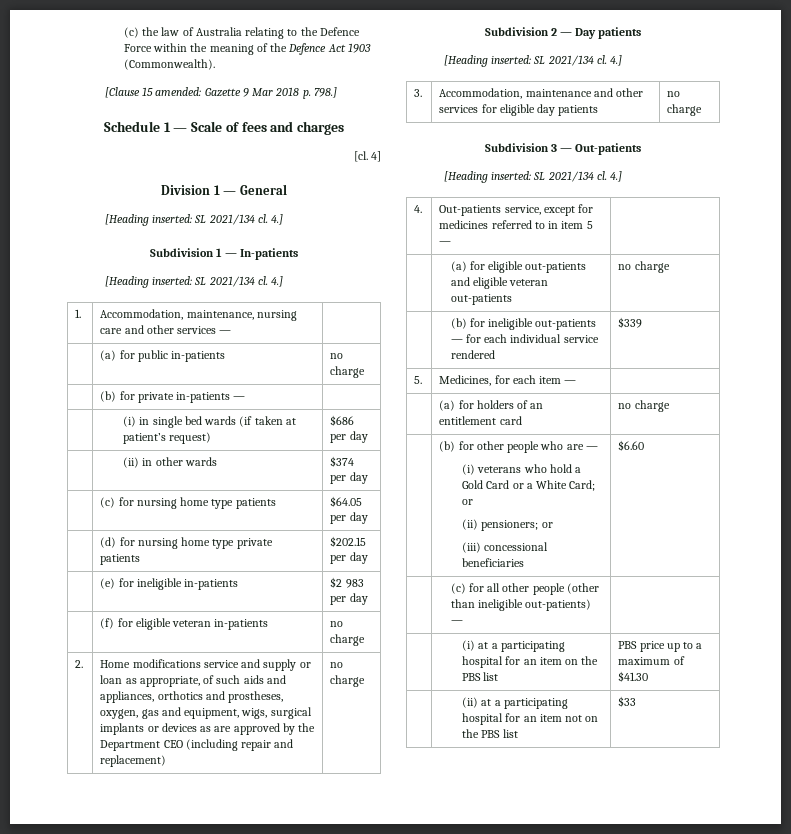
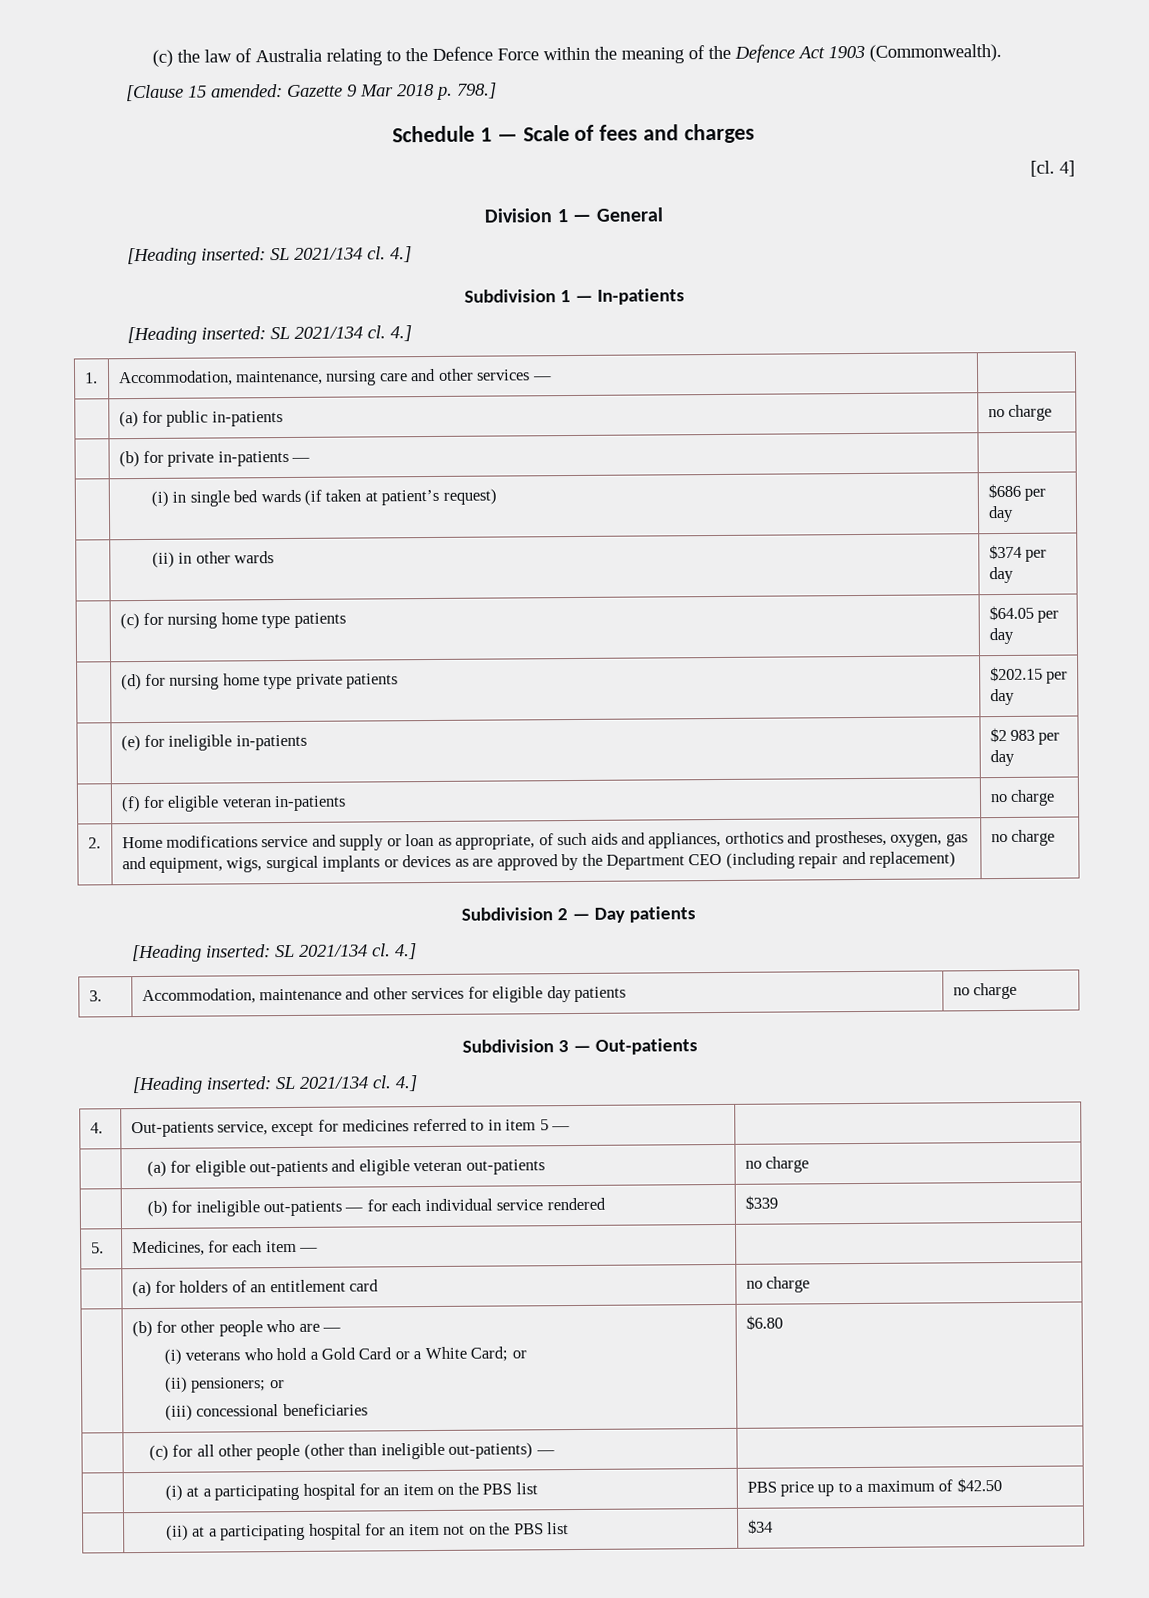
[618,440,645,451] $6.60 -> [745,1315,783,1330] $6.80
[618,671,649,682] $41.30 -> [956,1478,1002,1493] $42.50
[618,696,637,707] $33 -> [747,1519,773,1534] $34

